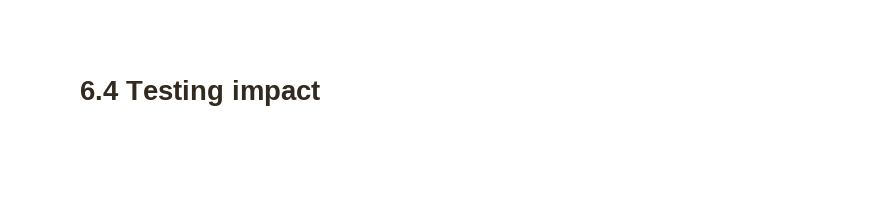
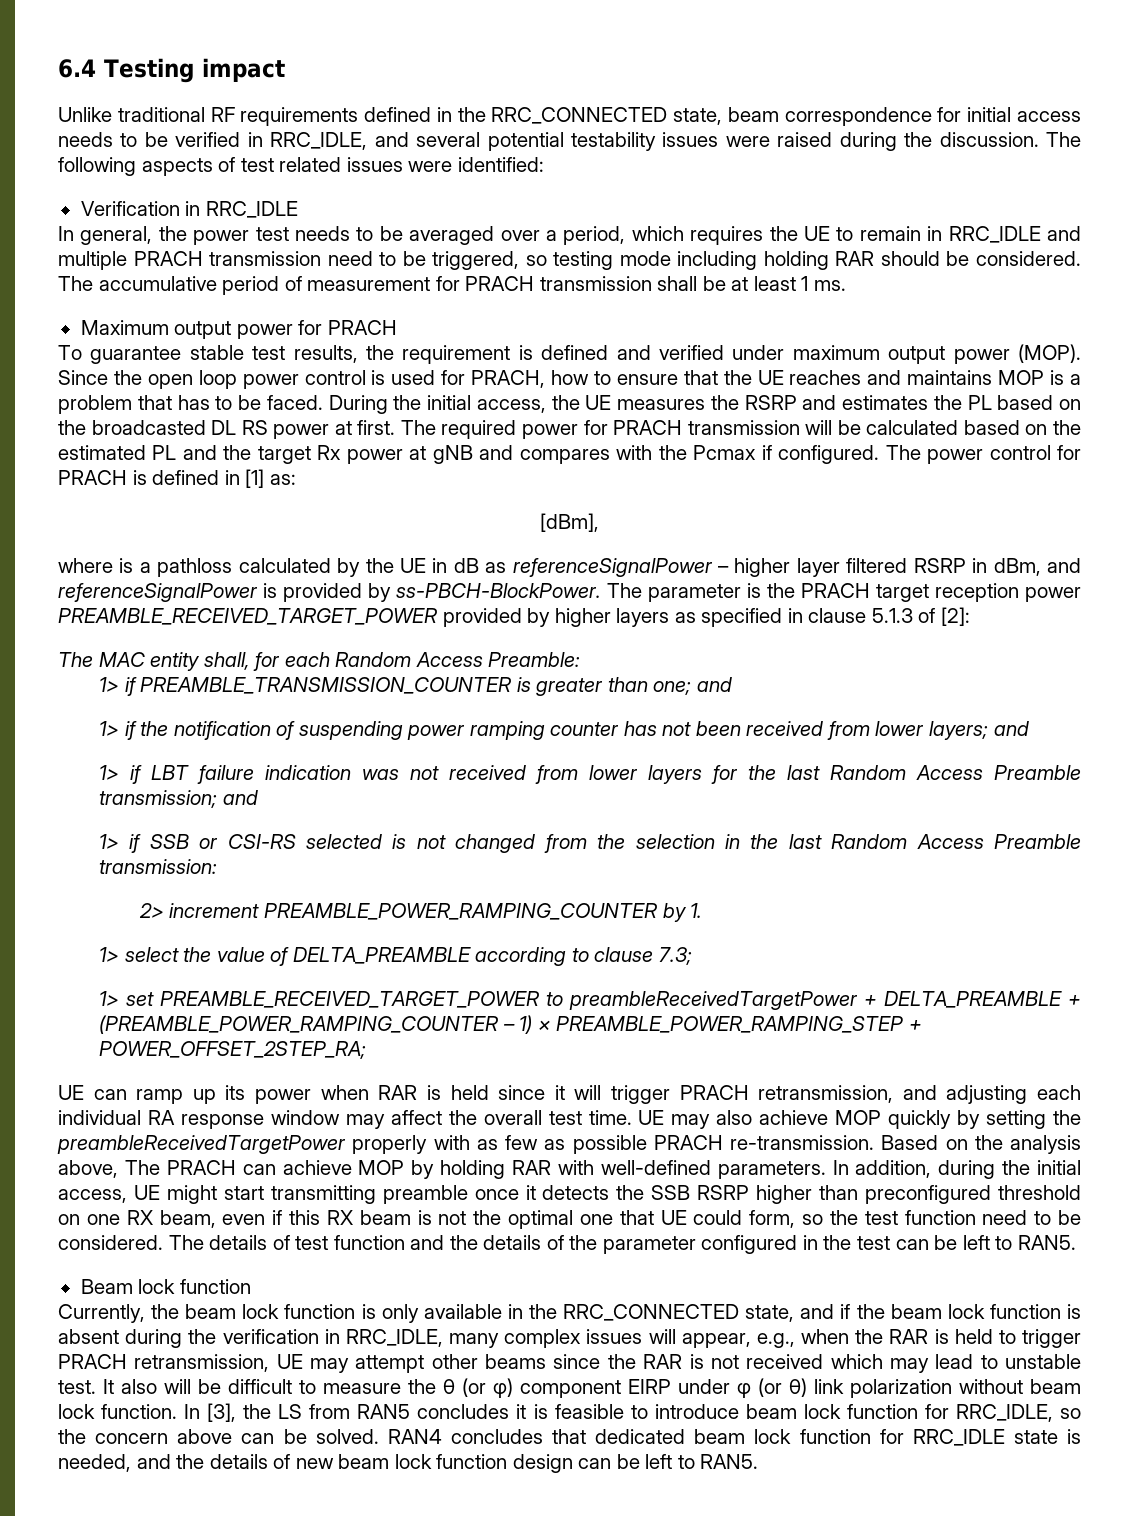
(320, 93) none -> [58,107,1082,126] [58,132,1081,151] [58,157,544,176] [80,201,298,218] [58,226,1081,245] [58,251,1081,270] [58,276,846,295] [80,320,397,339] [58,344,1081,364] [58,370,1082,389] [58,395,1081,414] [58,420,1081,439] [58,445,1082,464] [58,469,296,488] [540,513,599,532] [58,558,1082,577] [58,583,1081,602] [58,607,970,627] [58,652,581,671] [98,677,732,696] [98,721,1029,740] [98,765,1082,784] [98,790,258,808] [98,834,1082,853] [98,859,217,874] [138,903,703,922] [98,947,692,966] [98,991,1081,1010] [98,1015,922,1034] [98,1041,366,1059] [58,1085,1081,1104] [58,1110,1082,1129] [57,1135,1081,1154] [58,1160,1081,1179] [58,1185,1081,1204] [58,1210,1082,1229] [58,1235,1076,1254] [80,1279,251,1294] [58,1304,1081,1323] [58,1329,1081,1348] [58,1354,1082,1373] [58,1378,1081,1398] [58,1403,1082,1422] [58,1429,1081,1446] [58,1454,759,1473] // Unlike traditional RF requirements defined in the RRC_CONNECTED state, beam correspondence for initial access needs to be verified in RRC_IDLE, and several potential testability issues were raised during the discussion. The following aspects of test related issues were identified: // Verification in RRC_IDLE // In general, the power test needs to be averaged over a period, which requires the UE to remain in RRC_IDLE and multiple PRACH transmission need to be triggered, so testing mode including holding RAR should be considered. The accumulative period of measurement for PRACH transmission shall be at least 1 ms. // Maximum output power for PRACH // To guarantee stable test results, the requirement is defined and verified under maximum output power (MOP). Since the open loop power control is used for PRACH, how to ensure that the UE reaches and maintains MOP is a problem that has to be faced. During the initial access, the UE measures the RSRP and estimates the PL based on the broadcasted DL RS power at first. The required power for PRACH transmission will be calculated based on the estimated PL and the target Rx power at gNB and compares with the Pcmax if configured. The power control for PRACH is defined in [1] as: // [dBm], // where is a pathloss calculated by the UE in dB as referenceSignalPower – higher layer filtered RSRP in dBm, and referenceSignalPower is provided by ss-PBCH-BlockPower. The parameter is the PRACH target reception power PREAMBLE_RECEIVED_TARGET_POWER provided by higher layers as specified in clause 5.1.3 of [2]: // The MAC entity shall, for each Random Access Preamble: // 1> if PREAMBLE_TRANSMISSION_COUNTER is greater than one; and // 1> if the notification of suspending power ramping counter has not been received from lower layers; and // 1> if LBT failure indication was not received from lower layers for the last Random Access Preamble transmission; and // 1> if SSB or CSI-RS selected is not changed from the selection in the last Random Access Preamble transmission: // 2> increment PREAMBLE_POWER_RAMPING_COUNTER by 1. // 1> select the value of DELTA_PREAMBLE according to clause 7.3; // 1> set PREAMBLE_RECEIVED_TARGET_POWER to preambleReceivedTargetPower + DELTA_PREAMBLE + (PREAMBLE_POWER_RAMPING_COUNTER – 1) × PREAMBLE_POWER_RAMPING_STEP + POWER_OFFSET_2STEP_RA; // UE can ramp up its power when RAR is held since it will trigger PRACH retransmission, and adjusting each individual RA response window may affect the overall test time. UE may also achieve MOP quickly by setting the preambleReceivedTargetPower properly with as few as possible PRACH re-transmission. Based on the analysis above, The PRACH can achieve MOP by holding RAR with well-defined parameters. In addition, during the initial access, UE might start transmitting preamble once it detects the SSB RSRP higher than preconfigured threshold on one RX beam, even if this RX beam is not the optimal one that UE could form, so the test function need to be considered. The details of test function and the details of the parameter configured in the test can be left to RAN5. // Beam lock function // Currently, the beam lock function is only available in the RRC_CONNECTED state, and if the beam lock function is absent during the verification in RRC_IDLE, many complex issues will appear, e.g., when the RAR is held to trigger PRACH retransmission, UE may attempt other beams since the RAR is not received which may lead to unstable test. It also will be difficult to measure the θ (or φ) component EIRP under φ (or θ) link polarization without beam lock function. In [3], the LS from RAN5 concludes it is feasible to introduce beam lock function for RRC_IDLE, so the concern above can be solved. RAN4 concludes that dedicated beam lock function for RRC_IDLE state is needed, and the details of new beam lock function design can be left to RAN5.

